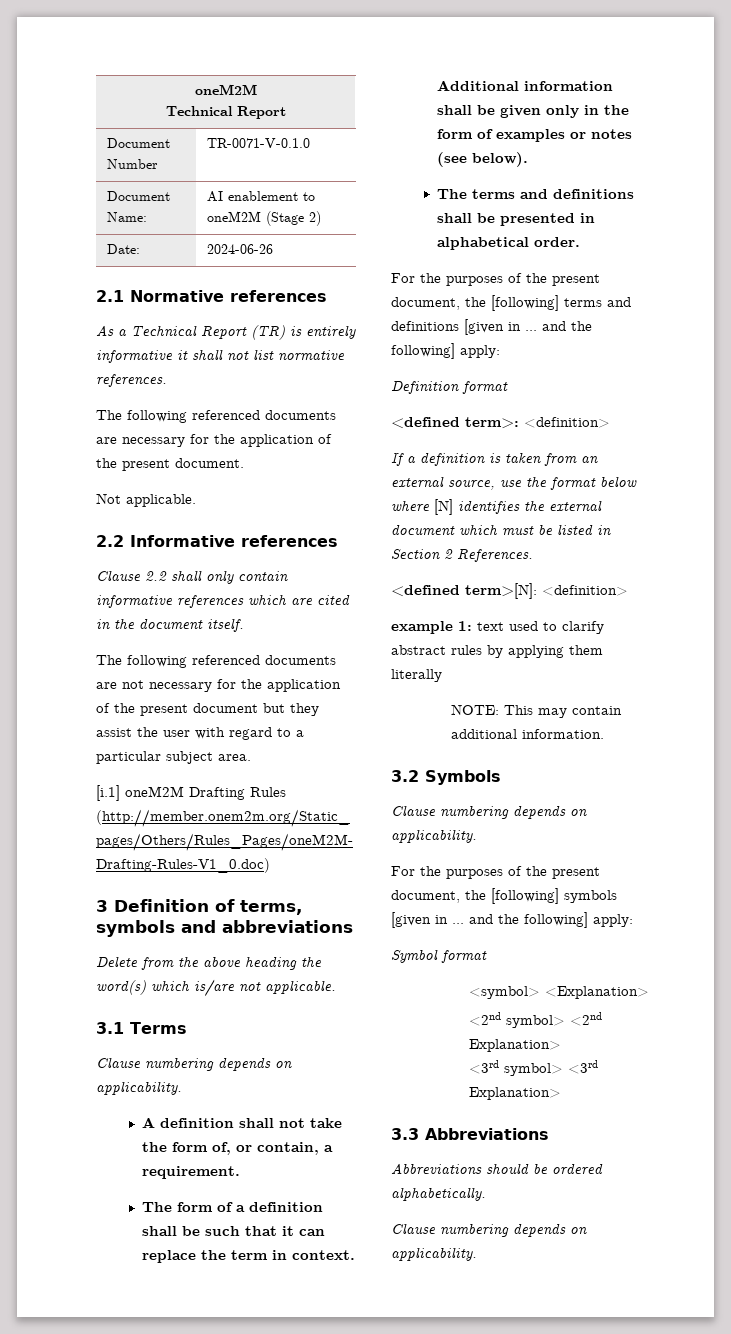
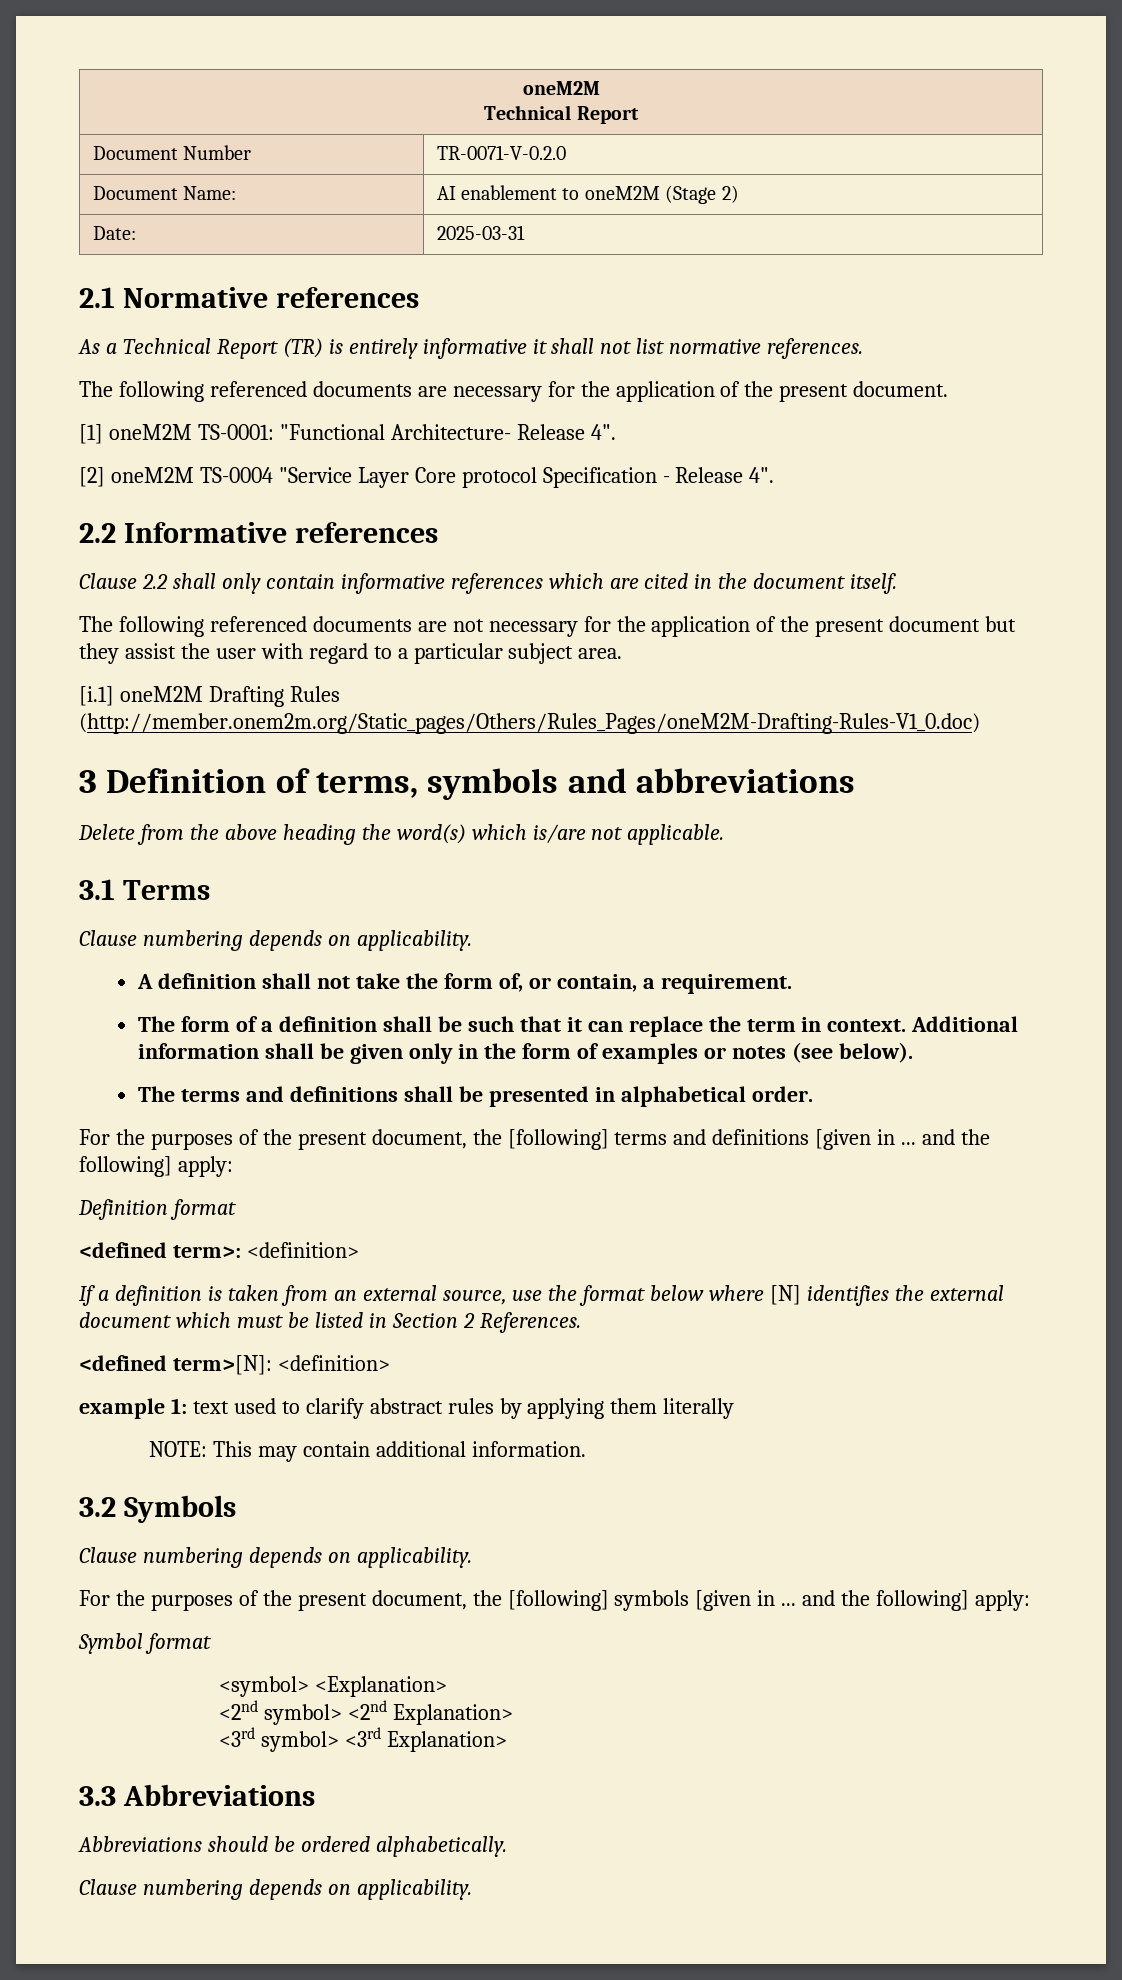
[207,138,311,148] TR-0071-V-0.1.0 -> [436,145,566,160] TR-0071-V-0.2.0
[207,244,274,254] 2024-06-26 -> [436,225,525,240] 2025-03-31
[96,493,196,507] Not applicable. -> [79,424,616,444] [79,467,775,488] [1] oneM2M TS-0001: "Functional Architecture- Release 4". // [2] oneM2M TS-0004 "Service Layer Core protocol Specification - Release 4".

